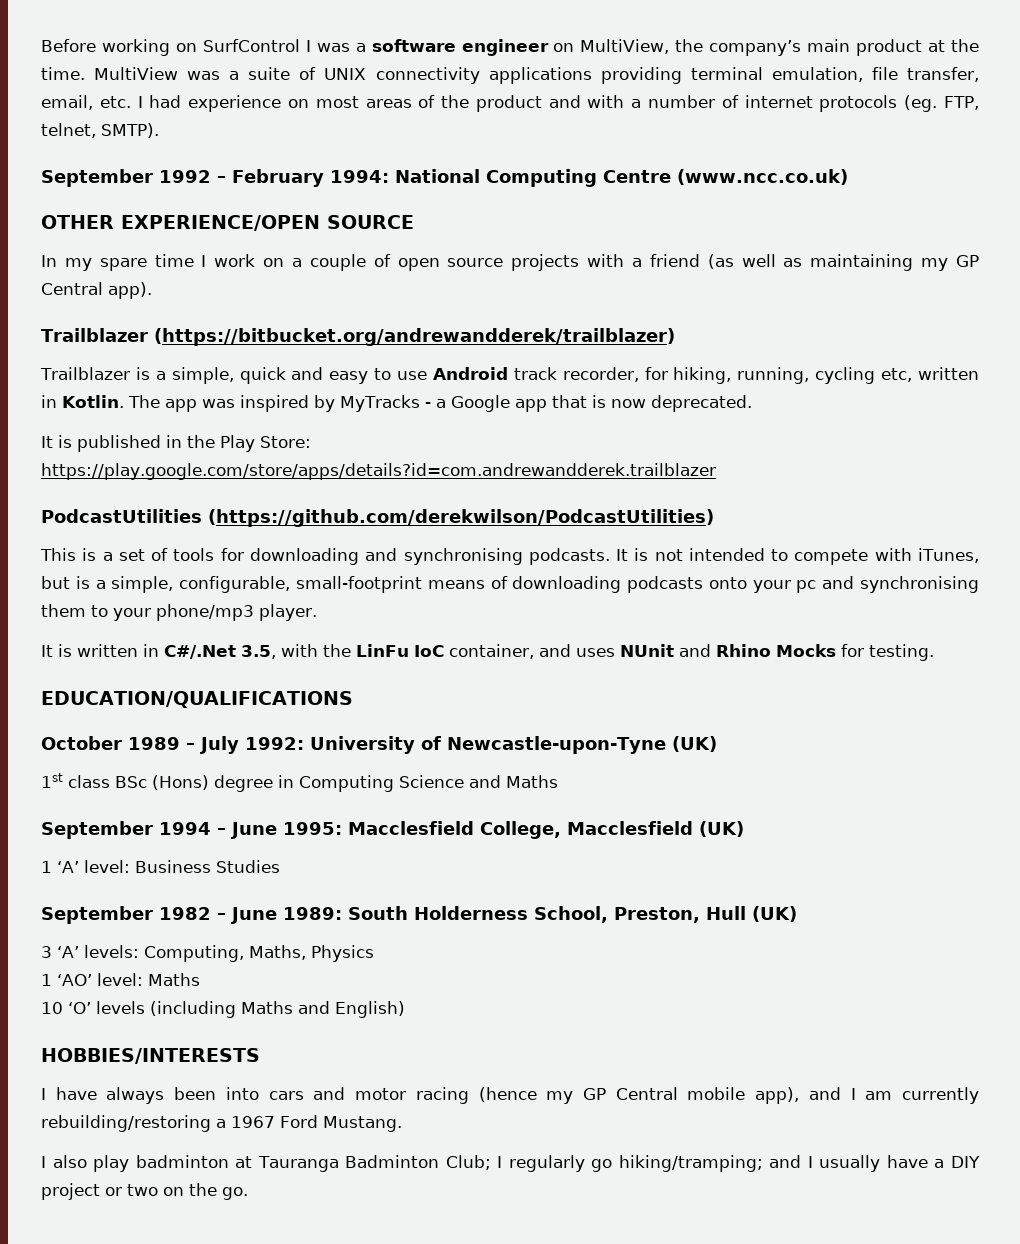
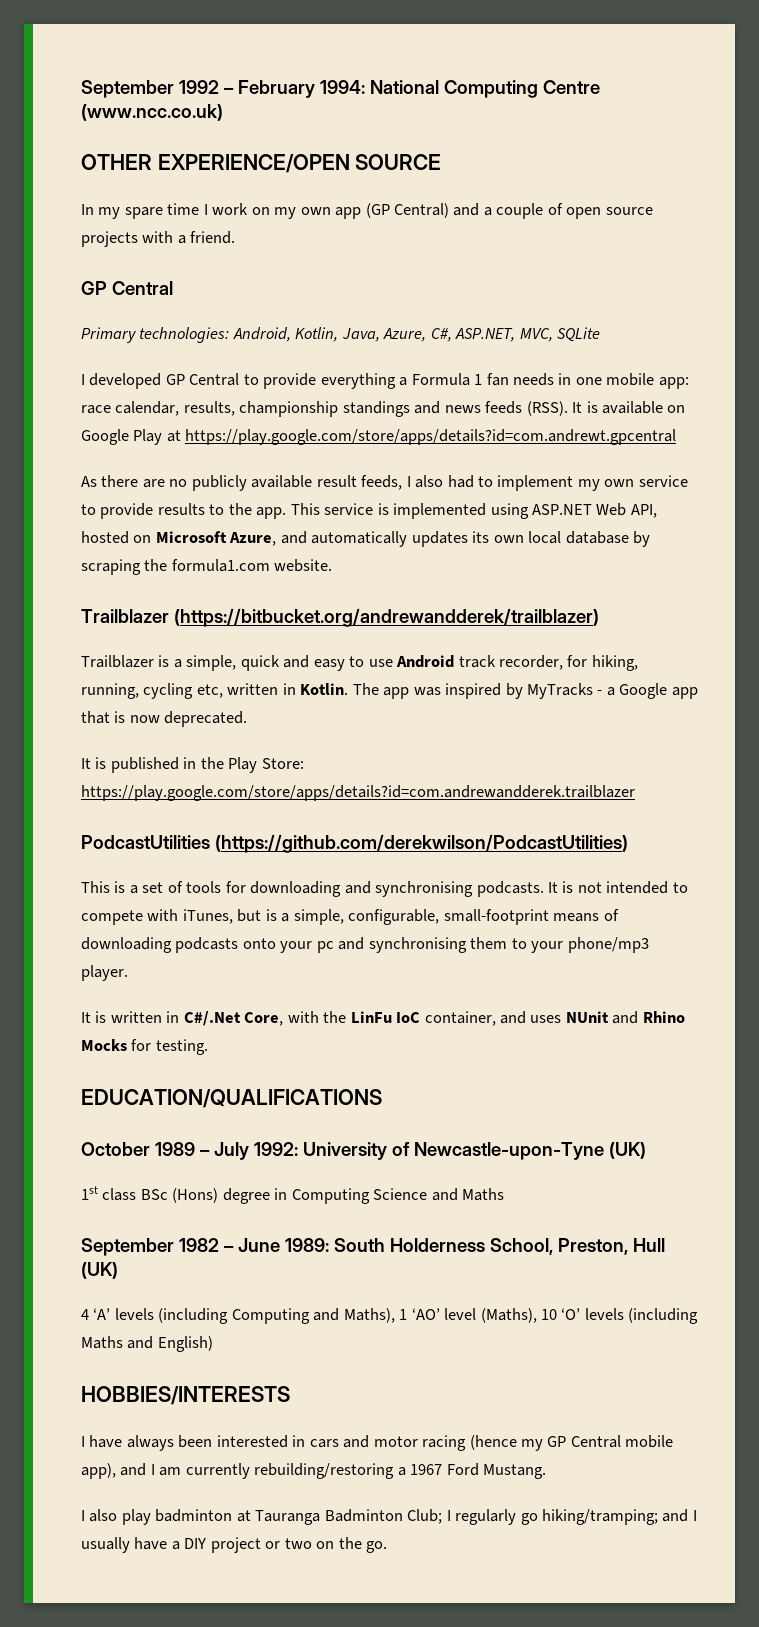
[41,39,979,56] [41,67,980,84] [41,95,979,112] [41,123,159,138] Before working on SurfControl I was a software engineer on MultiView, the company’s main product at the time. MultiView was a suite of UNIX connectivity applications providing terminal emulation, file transfer, email, etc. I had experience on most areas of the product and with a number of internet protocols (eg. FTP, telnet, SMTP). // -> (81, 89) none
(285, 262) none -> [274,203,480,219] my own app (GP Central) and
[649,254,980,271] [41,282,152,299] friend (as well as maintaining my GP Central app). -> [190,231,236,244] [81,281,173,295] [81,327,601,343] [81,373,689,389] [81,401,686,417] [81,429,677,445] [81,475,688,491] [81,503,657,519] [81,531,651,547] [81,559,333,575] friend. // GP Central // Primary technologies: Android, Kotlin, Java, Azure, C#, ASP.NET, MVC, SQLite // I developed GP Central to provide everything a Formula 1 fan needs in one mobile app: race calendar, results, championship standings and news feeds (RSS). It is available on Google Play at https://play.google.com/store/apps/details?id=com.andrewt.gpcentral // As there are no publicly available result feeds, I also had to implement my own service to provide results to the app. This service is implemented using ASP.NET Web API, hosted on Microsoft Azure, and automatically updates its own local database by scraping the formula1.com website.
[241,645,276,659] 3.5, -> [244,1012,284,1026] Core,
[41,821,744,839] [41,860,280,873] // September 1994 – June 1995: Macclesfield College, Macclesfield (UK) // 1 ‘A’ level: Business Studies -> (505, 1194) none
[41,945,374,962] [41,973,200,986] 3 ‘A’ levels: Computing, Maths, Physics // 1 ‘AO’ level: Maths // -> [81,1308,537,1324] 4 ‘A’ levels (including Computing and Maths), 1 ‘AO’ level (Maths),
[225,1087,259,1100] into -> [216,1435,306,1448] interested in

